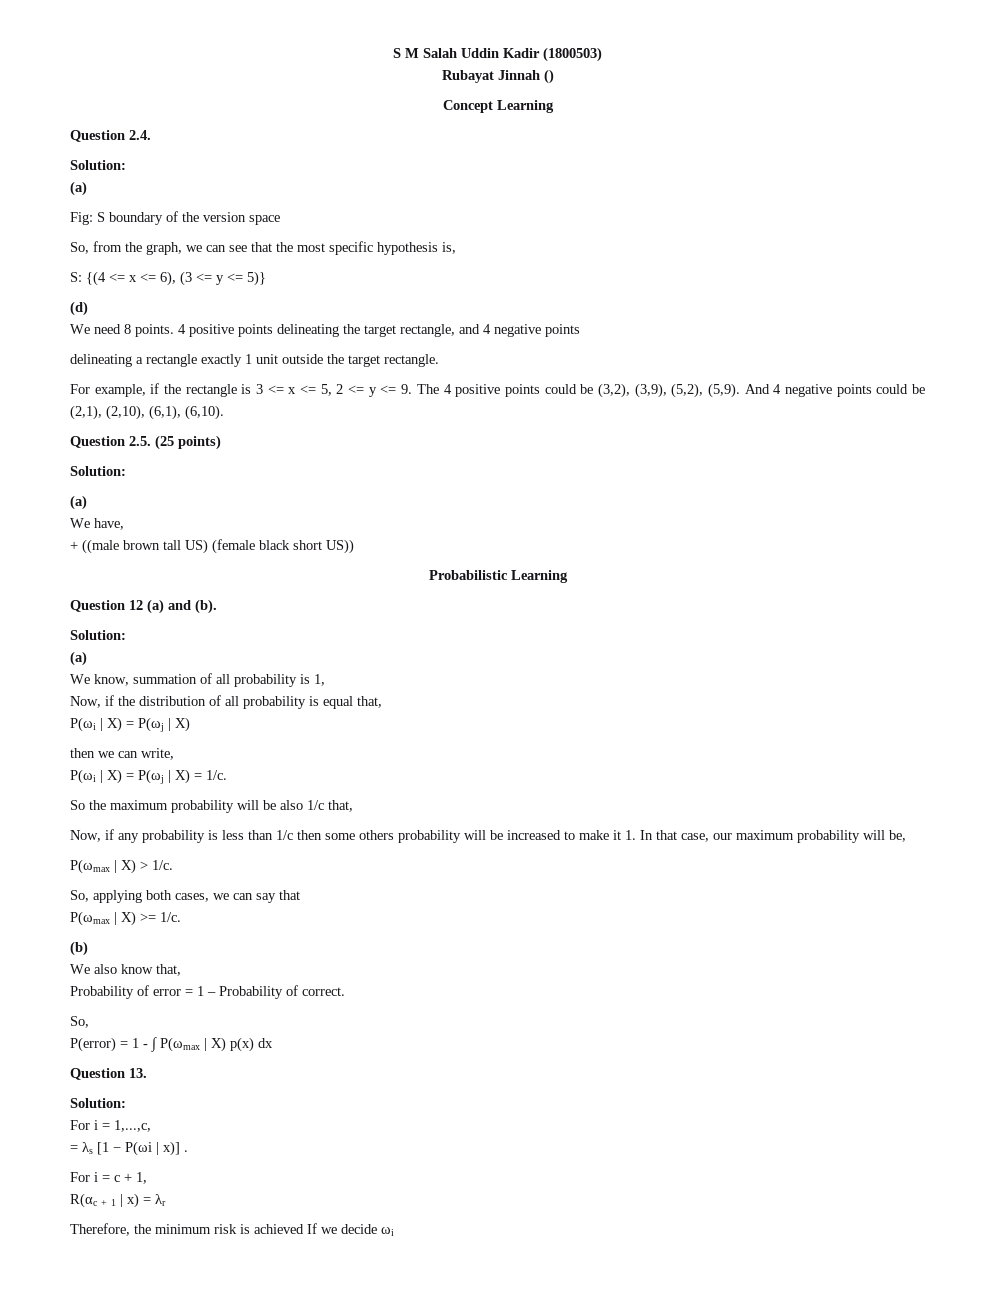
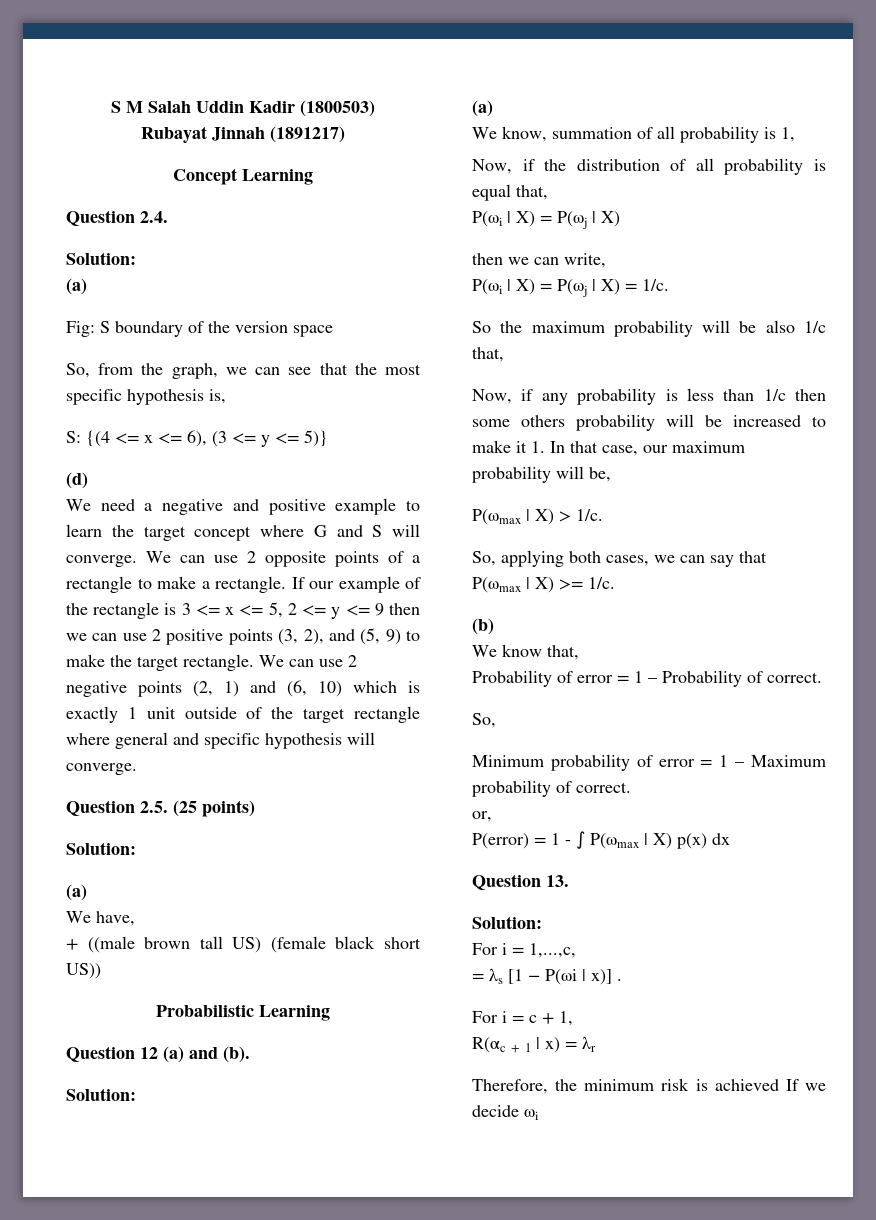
[543,69,554,84] () -> [270,126,345,143] (1891217)
[124,324,580,337] [70,354,132,367] 8 points. 4 positive points delineating the target rectangle, and 4 negative points // delineating -> [144,498,421,515] [66,524,420,541] [66,551,404,567] a negative and positive example to learn the target concept where G and S will converge. We can use 2 opposite points of
[201,354,439,367] [70,383,160,397] exactly 1 unit outside the target rectangle. // For example, if -> [137,576,421,593] to make a rectangle. If our example of
[401,383,925,398] [70,405,224,420] 9. The 4 positive points could be (3,2), (3,9), (5,2), (5,9). And 4 negative points could be (2,1), (2,10), (6,1), (6,10). -> [374,603,420,616] [66,628,421,645] [66,654,357,671] [66,680,420,697] [66,706,420,723] [66,732,375,749] [66,763,137,775] 9 then we can use 2 positive points (3, 2), and (5, 9) to make the target rectangle. We can use 2 negative points (2, 1) and (6, 10) which is exactly 1 unit outside of the target rectangle where general and specific hypothesis will converge.
[94,964,117,974] also -> (497, 651) none
(89, 1022) none -> [472,754,826,771] [472,780,631,797] [472,811,492,822] // Minimum probability of error = 1 – Maximum probability of correct. // or,

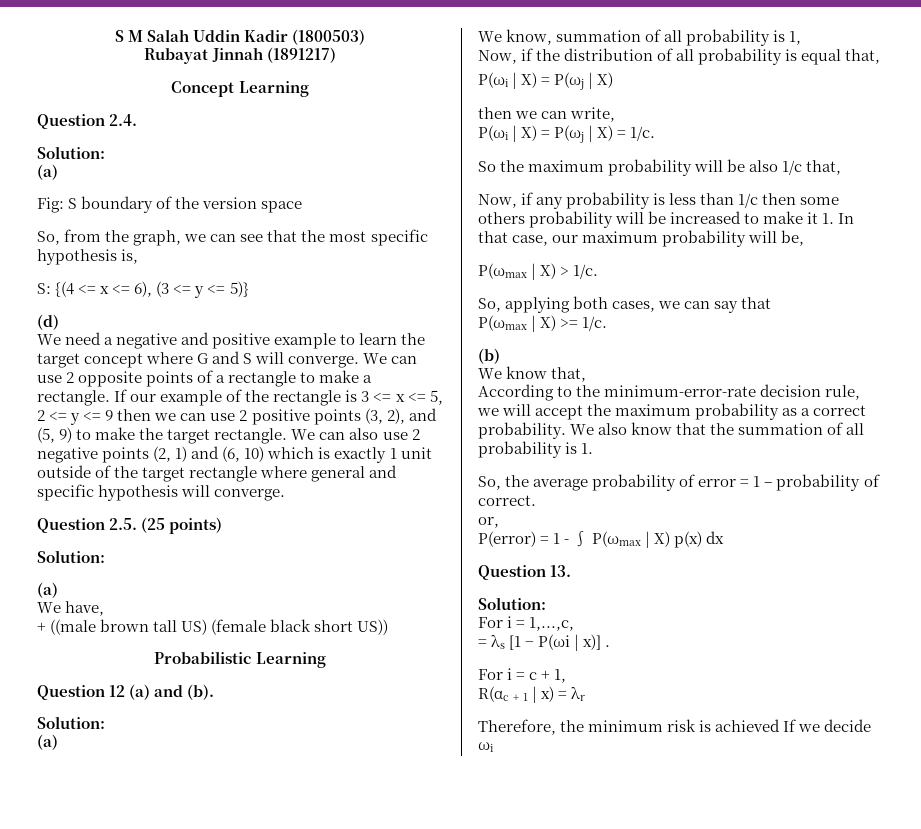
(314, 663) none -> [349,428,379,440] also
[472,670,822,687] [472,713,496,728] [472,755,544,767] Probability of error = 1 – Probability of correct. // So, // Minimum -> [478,384,861,401] [477,403,867,420] [478,422,865,439] [478,441,594,458] [478,475,589,491] According to the minimum-error-rate decision rule, we will accept the maximum probability as a correct probability. We also know that the summation of all probability is 1. // So, the average
[751,755,826,767] Maximum -> (773, 484) none

